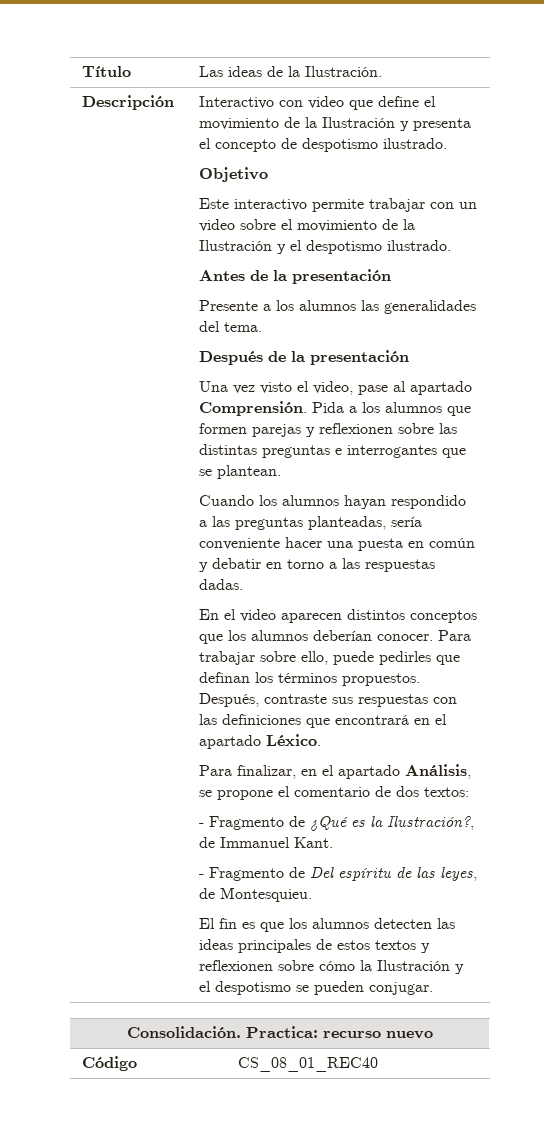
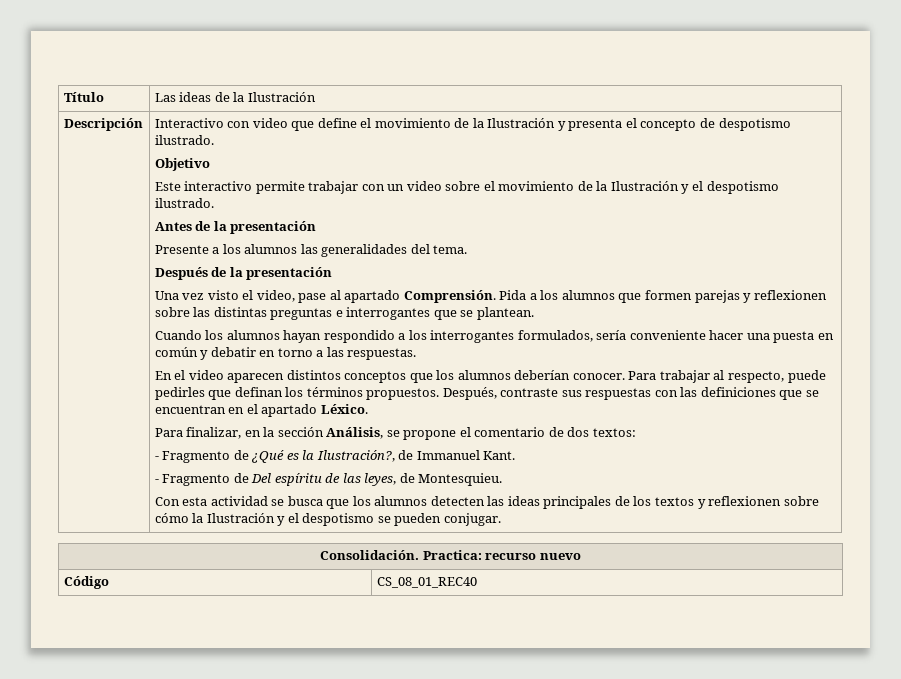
[305,66,383,77] Ilustración. -> [247,92,316,102] Ilustración
[212,516,387,530] las preguntas planteadas, -> [408,330,593,343] los interrogantes formulados,
[365,559,436,572] [199,579,244,590] respuestas dadas. -> [347,348,417,360] respuestas.
[260,651,329,665] sobre ello, -> [713,370,784,383] al respecto,
[335,715,410,725] encontrará -> [805,390,819,397] [154,405,226,414] se encuentran
[322,765,401,779] el apartado -> [263,427,324,437] la sección
[199,918,256,929] El fin es -> [154,496,323,506] Con esta actividad se busca
[337,940,371,950] estos -> [633,496,652,506] los

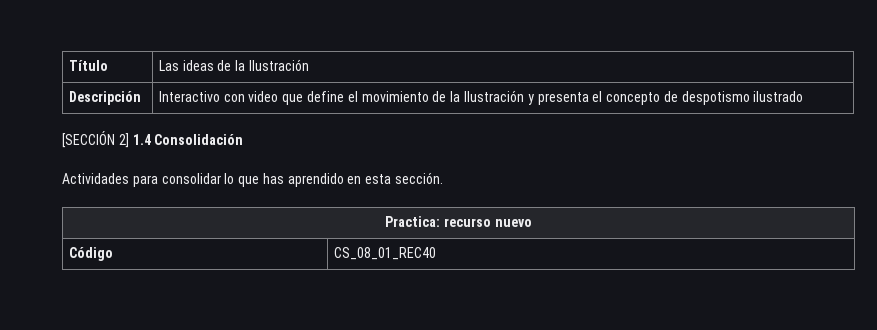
[154,135,214,145] [154,158,210,171] [154,181,779,194] [154,198,214,208] [154,221,317,234] [154,244,468,257] [154,267,333,280] [154,290,827,303] [154,307,534,320] [154,330,834,343] [154,347,417,360] [154,370,826,383] [154,387,819,400] [154,404,368,417] [154,427,636,440] [154,450,516,463] [154,473,503,486] [154,496,819,509] [154,513,501,526] [320,550,420,560] ilustrado. // Objetivo // Este interactivo permite trabajar con un video sobre el movimiento de la Ilustración y el despotismo ilustrado. // Antes de la presentación // Presente a los alumnos las generalidades del tema. // Después de la presentación // Una vez visto el video, pase al apartado Comprensión. Pida a los alumnos que formen parejas y reflexionen sobre las distintas preguntas e interrogantes que se plantean. // Cuando los alumnos hayan respondido a los interrogantes formulados, sería conveniente hacer una puesta en común y debatir en torno a las respuestas. // En el video aparecen distintos conceptos que los alumnos deberían conocer. Para trabajar al respecto, puede pedirles que definan los términos propuestos. Después, contraste sus respuestas con las definiciones que se encuentran en el apartado Léxico. // Para finalizar, en la sección Análisis, se propone el comentario de dos textos: // - Fragmento de ¿Qué es la Ilustración?, de Immanuel Kant. // - Fragmento de Del espíritu de las leyes, de Montesquieu. // Con esta actividad se busca que los alumnos detecten las ideas principales de los textos y reflexionen sobre cómo la Ilustración y el despotismo se pueden conjugar. // Consolidación. -> [753,91,804,102] [62,131,244,148] [62,172,444,187] ilustrado // [SECCIÓN 2] 1.4 Consolidación // Actividades para consolidar lo que has aprendido en esta sección. //

